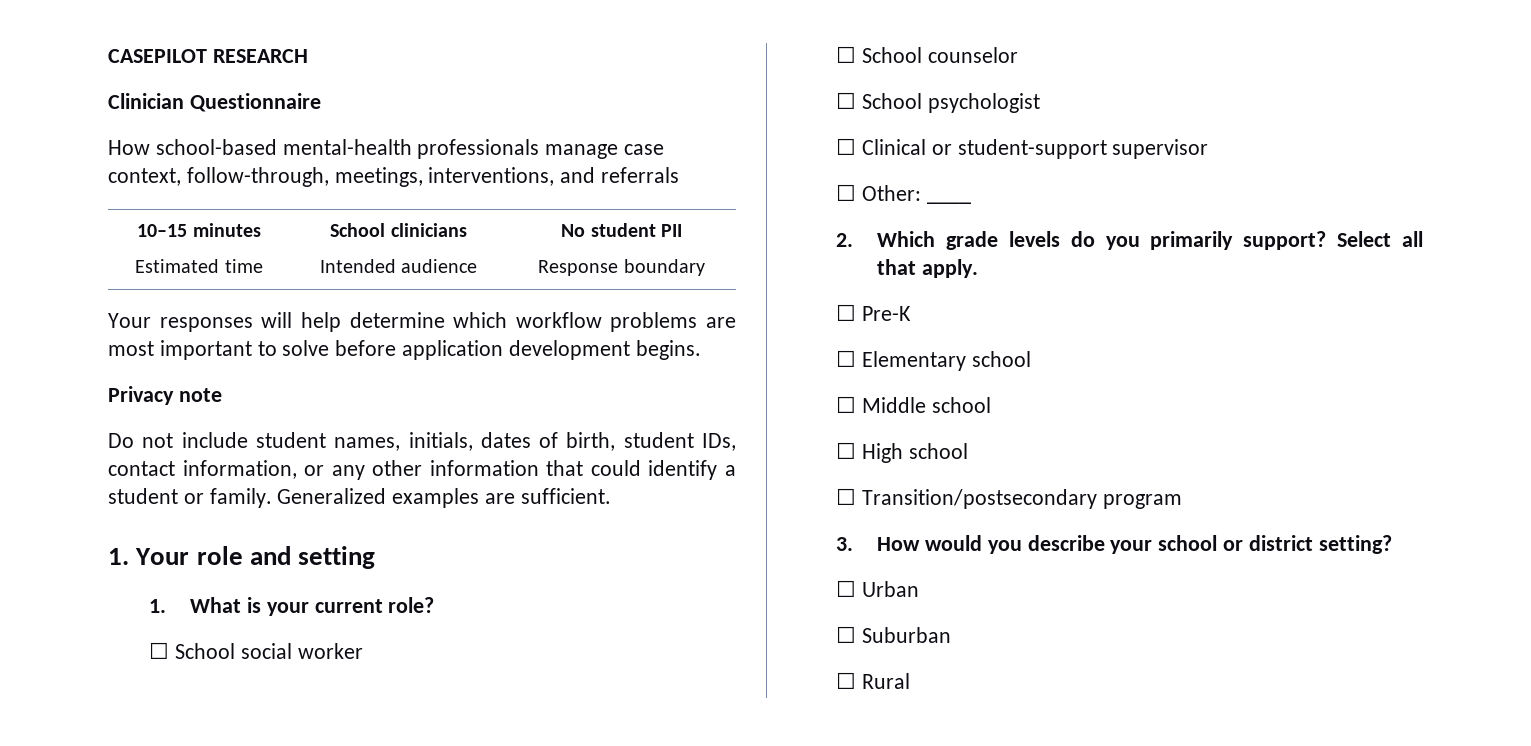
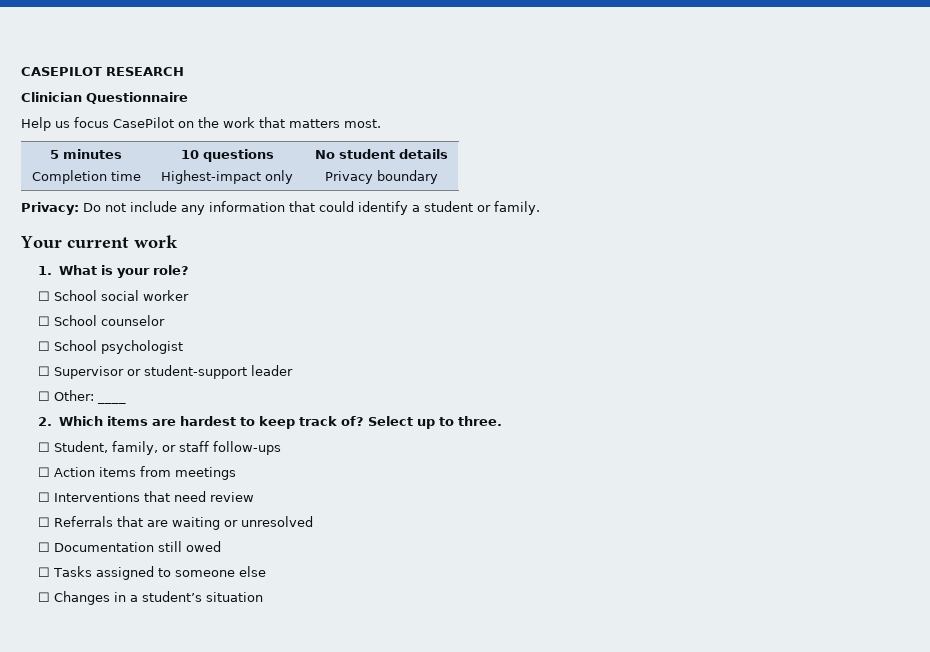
[108,139,665,159] [108,167,680,187] [137,224,188,237] How school-based mental-health professionals manage case context, follow-through, meetings, interventions, and referrals // 10–15 -> [21,117,381,131] [50,150,59,159] Help us focus CasePilot on the work that matters most. // 5
[135,259,220,273] Estimated -> [31,170,107,184] Completion
[330,223,467,237] [319,259,478,273] School clinicians // Intended audience -> [180,149,274,162] [161,170,293,184] 10 questions // Highest-impact only
[660,224,682,237] [538,260,619,276] PII // Response -> [398,149,448,159] [324,171,373,184] details // Privacy
[108,312,736,332] [108,340,701,360] [108,386,222,405] [108,432,736,451] [108,460,423,480] Your responses will help determine which workflow problems are most important to solve before application development begins. // Privacy note // Do not include student names, initials, dates of birth, student IDs, contact information, or any other -> [21,201,205,215] Privacy: Do not include any
[277,488,611,508] [108,546,376,569] Generalized examples are sufficient. // 1. Your role and setting -> [20,235,178,249] // Your current work
[314,599,383,613] current -> (150, 273) none
[861,139,926,155] Clinical -> [54,366,125,379] Supervisor
[1112,139,1209,159] supervisor -> [251,365,294,376] leader
[946,231,1423,250] [877,259,979,278] [836,304,911,321] [836,350,1031,371] [836,396,991,413] [836,442,968,463] [836,488,1182,509] [836,535,1392,554] [836,580,919,597] [836,626,951,643] [836,672,910,689] grade levels do you primarily support? Select all that apply. // ☐ Pre-K // ☐ Elementary school // ☐ Middle school // ☐ High school // ☐ Transition/postsecondary program // 3. How would you describe your school or district setting? // ☐ Urban // ☐ Suburban // ☐ Rural -> [106,416,502,429] [38,441,282,455] [38,466,237,480] [38,491,255,502] [38,516,314,530] [38,541,222,552] [38,566,267,580] [38,591,264,605] items are hardest to keep track of? Select up to three. // ☐ Student, family, or staff follow-ups // ☐ Action items from meetings // ☐ Interventions that need review // ☐ Referrals that are waiting or unresolved // ☐ Documentation still owed // ☐ Tasks assigned to someone else // ☐ Changes in a student’s situation

